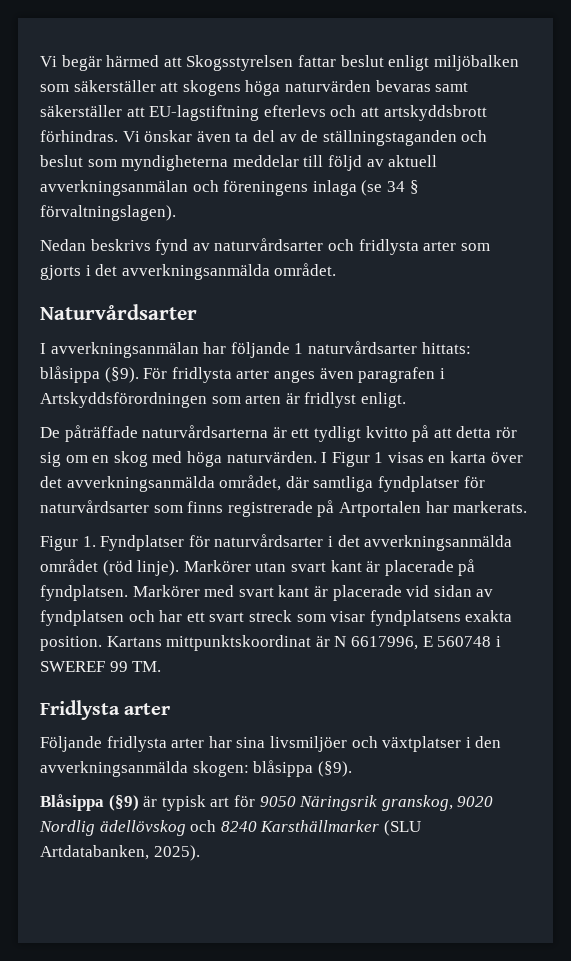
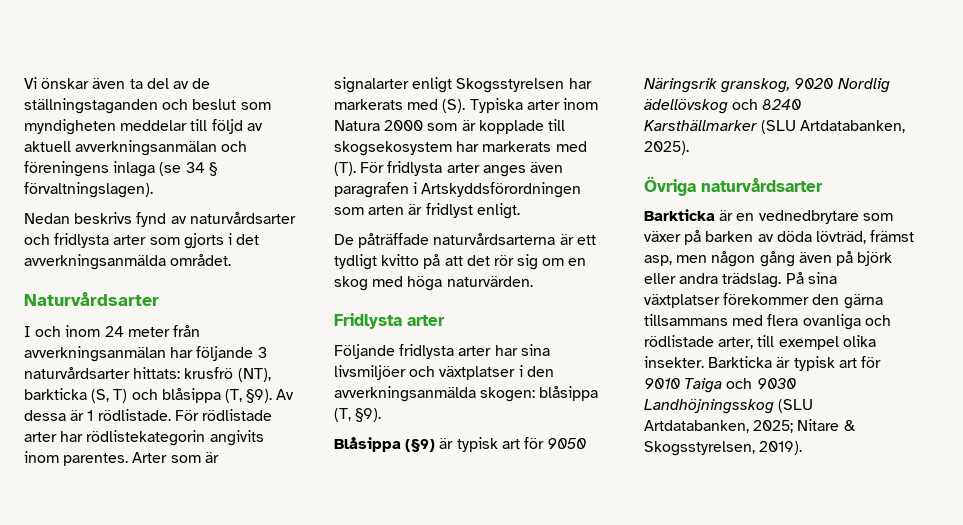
[40,55,519,71] [40,80,469,96] [40,105,487,121] [40,130,140,142] Vi begär härmed att Skogsstyrelsen fattar beslut enligt miljöbalken som säkerställer att skogens höga naturvärden bevaras samt säkerställer att EU-lagstiftning efterlevs och att artskyddsbrott förhindras. Vi -> [24,77,37,89] Vi
[121,155,229,171] myndigheterna -> [24,119,116,135] myndigheten
(46, 348) none -> [35,325,200,337] och inom 24 meter från
[294,343,304,354] 1 -> [257,347,267,358] 3
[40,366,139,383] blåsippa (§9). -> [184,367,271,382] [24,388,295,403] [24,409,272,421] [24,430,264,446] [24,451,219,466] [334,77,592,93] [334,98,598,113] [334,119,565,134] [334,141,587,156] [334,162,356,176] krusfrö (NT), barkticka (S, T) och blåsippa (T, §9). Av dessa är 1 rödlistade. För rödlistade arter har rödlistekategorin angivits inom parentes. Arter som är signalarter enligt Skogsstyrelsen har markerats med (S). Typiska arter inom Natura 2000 som är kopplade till skogsekosystem har markerats med (T).
[456,426,492,438] detta -> [466,255,490,266] det
[321,451,523,467] [40,475,485,492] [40,500,528,517] [40,534,513,551] [40,559,476,576] [40,585,494,601] [40,610,513,626] [40,635,501,651] [40,661,162,672] I Figur 1 visas en karta över det avverkningsanmälda området, där samtliga fyndplatser för naturvårdsarter som finns registrerade på Artportalen har markerats. // Figur 1. Fyndplatser för naturvårdsarter i det avverkningsanmälda området (röd linje). Markörer utan svart kant är placerade på fyndplatsen. Markörer med svart kant är placerade vid sidan av fyndplatsen och har ett svart streck som visar fyndplatsens exakta position. Kartans mittpunktskoordinat är N 6617996, E 560748 i SWEREF 99 TM. -> (533, 281) none
[317,761,352,777] (§9). -> [334,408,382,422] (T, §9).
(200, 853) none -> [644,176,823,196] [644,209,893,224] [644,230,915,245] [644,251,893,267] [644,272,837,288] [644,293,883,309] [644,314,891,330] [644,335,876,350] [644,356,881,371] [644,378,796,393] [644,399,814,414] [644,419,856,433] [644,441,803,456] // Övriga naturvårdsarter // Barkticka är en vednedbrytare som växer på barken av döda lövträd, främst asp, men någon gång även på björk eller andra trädslag. På sina växtplatser förekommer den gärna tillsammans med flera ovanliga och rödlistade arter, till exempel olika insekter. Barkticka är typisk art för 9010 Taiga och 9030 Landhöjningsskog (SLU Artdatabanken, 2025; Nitare & Skogsstyrelsen, 2019).

